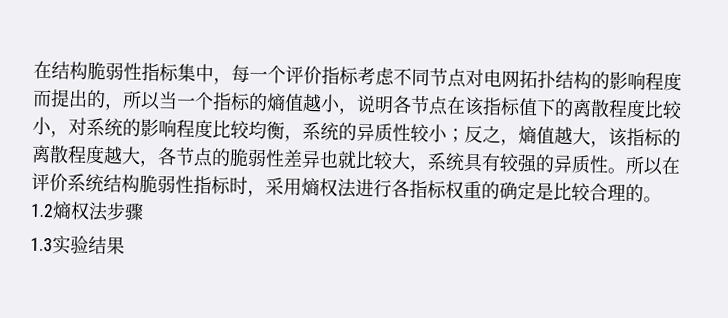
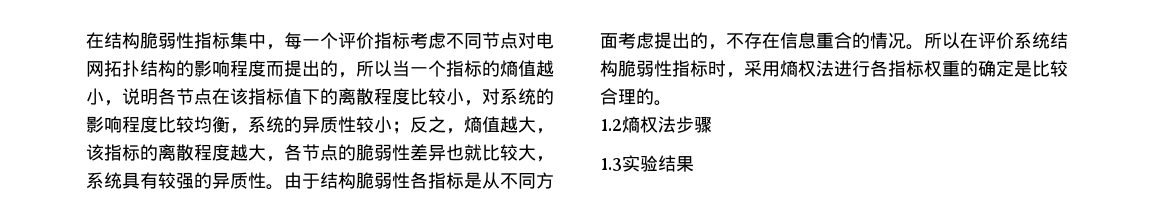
(626, 170) none -> [284,172,554,189] [600,32,924,50] 由于结构脆弱性各指标是从不同方面考虑提出的，不存在信息重合的情况。

